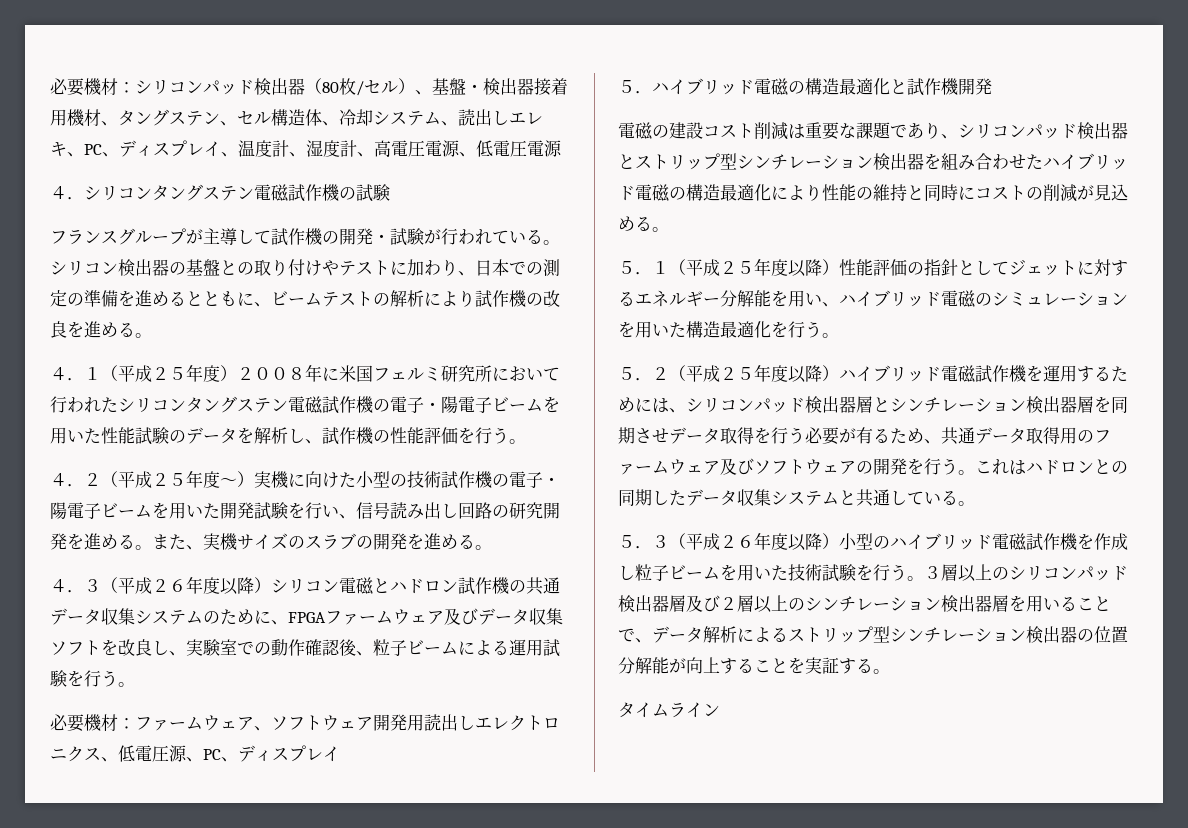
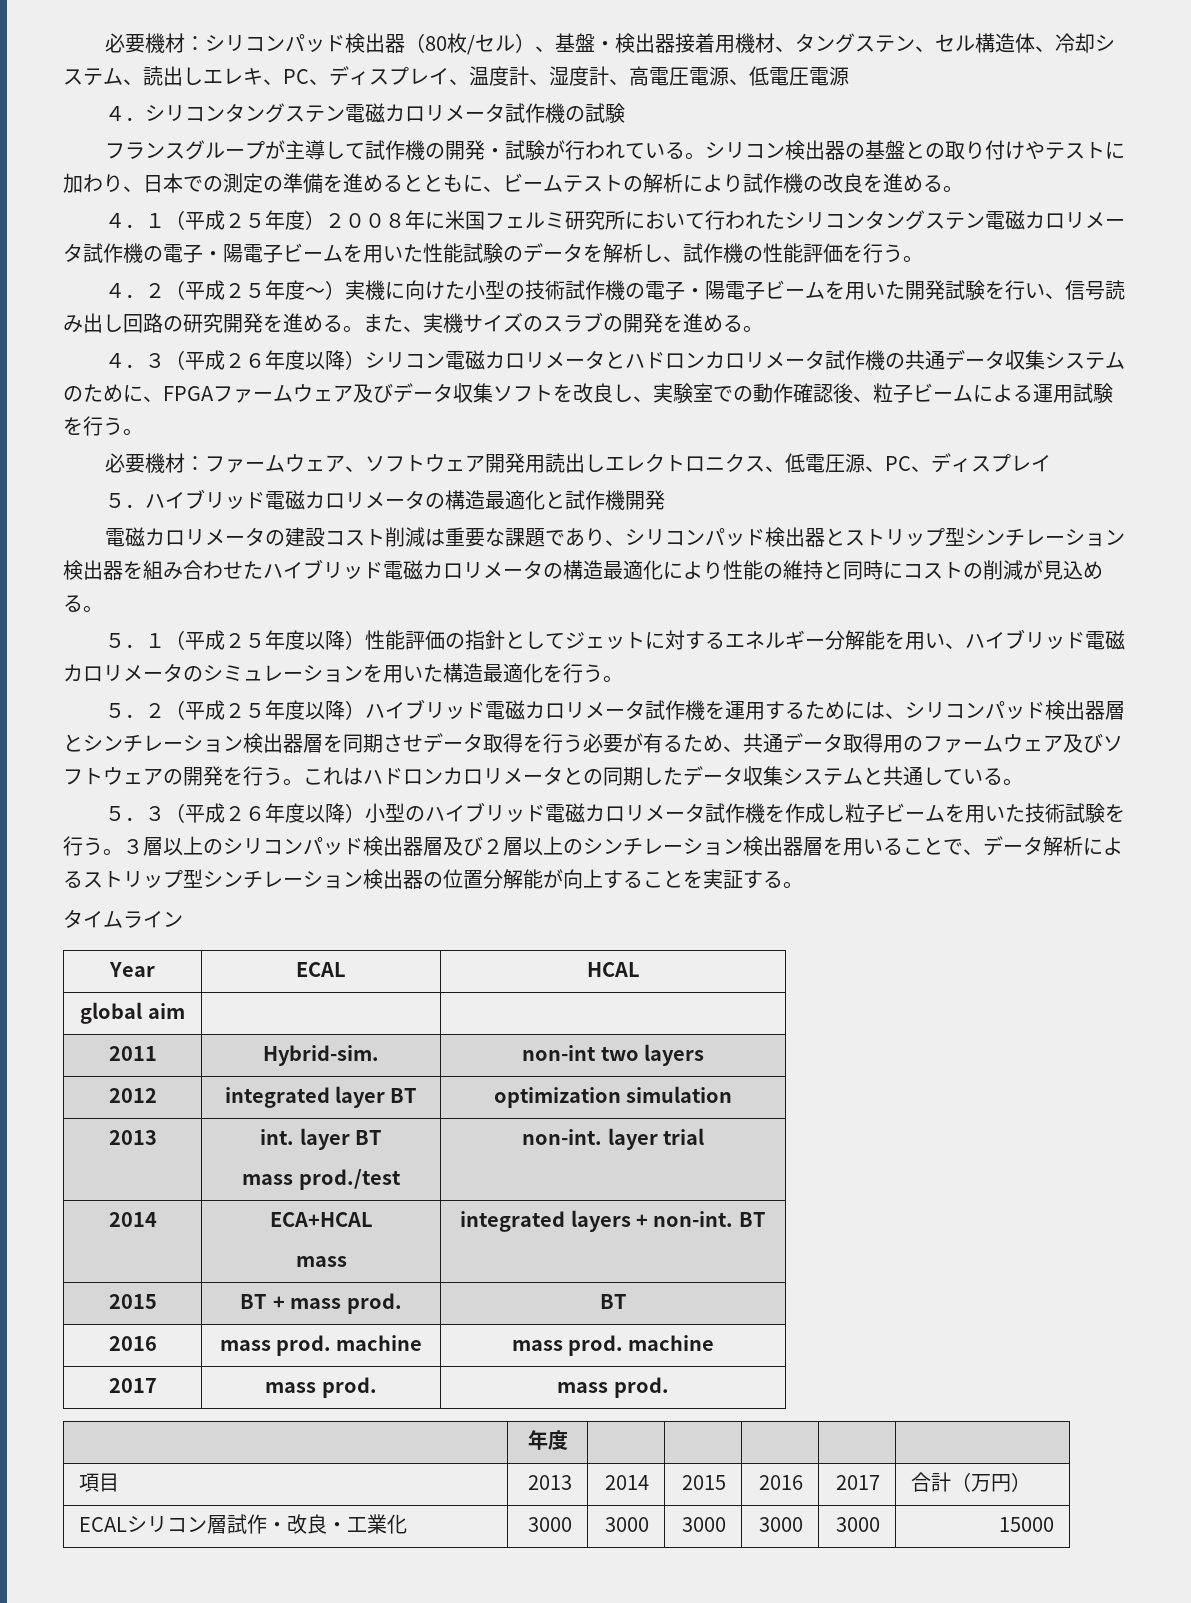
(289, 193) none -> [385,103,506,122] カロリメータ
(323, 405) none -> [1025,211,1126,229] [63,243,83,262] カロリメータ
[373,578,458,594] とハドロン -> [485,350,826,369] カロリメータとハドロンカロリメータ
(789, 87) none -> [305,490,426,509] カロリメータ
(653, 131) none -> [145,527,266,546] カロリメータ
(670, 193) none -> [423,560,543,579] カロリメータ
(976, 299) none -> [63,663,183,682] カロリメータ
(976, 374) none -> [525,700,646,719] カロリメータ
(1094, 467) none -> [443,766,563,785] カロリメータ
(1027, 542) none -> [585,803,706,822] カロリメータ
(720, 710) none -> [109,962,155,977] [296,962,346,977] [586,962,640,977] [80,1002,185,1024] [108,1046,157,1061] [263,1045,379,1066] [522,1044,704,1066] [108,1088,157,1103] [224,1086,418,1108] [493,1086,733,1108] [108,1130,157,1145] [260,1128,382,1150] [242,1169,401,1190] [522,1128,704,1150] [108,1212,157,1227] [269,1212,373,1227] [295,1256,347,1267] [460,1210,766,1232] [108,1294,157,1309] [240,1293,402,1314] [599,1294,627,1309] [108,1336,157,1351] [219,1335,423,1356] [511,1335,715,1356] [108,1378,157,1393] [265,1377,377,1398] [557,1377,669,1398] [527,1430,568,1450] [78,1473,119,1492] [528,1475,573,1490] [605,1475,650,1490] [682,1475,727,1490] [759,1475,804,1490] [836,1475,881,1490] [910,1472,1031,1492] [78,1514,407,1534] [528,1517,573,1532] [605,1517,650,1532] [682,1517,727,1532] [759,1517,804,1532] [836,1517,881,1532] [999,1517,1055,1532] // Year | ECAL | HCAL // global aim | | // 2011 | Hybrid-sim. | non-int two layers // 2012 | integrated layer BT | optimization simulation // 2013 | int. layer BT // mass prod./test | non-int. layer trial // 2014 | ECA+HCAL // mass | integrated layers + non-int. BT // 2015 | BT + mass prod. | BT // 2016 | mass prod. machine | mass prod. machine // 2017 | mass prod. | mass prod. // | 年度 | | | | | // 項目 | 2013 | 2014 | 2015 | 2016 | 2017 | 合計（万円） // ECALシリコン層試作・改良・工業化 | 3000 | 3000 | 3000 | 3000 | 3000 | 15000

